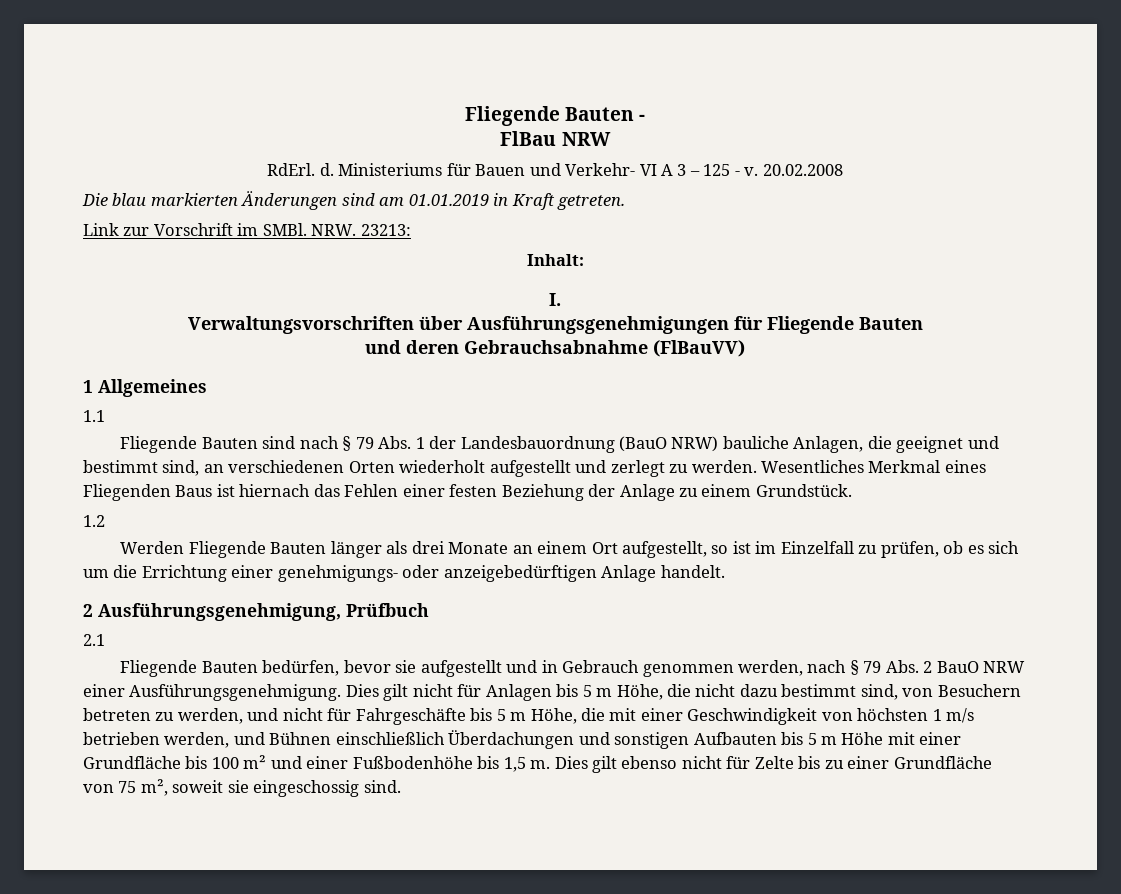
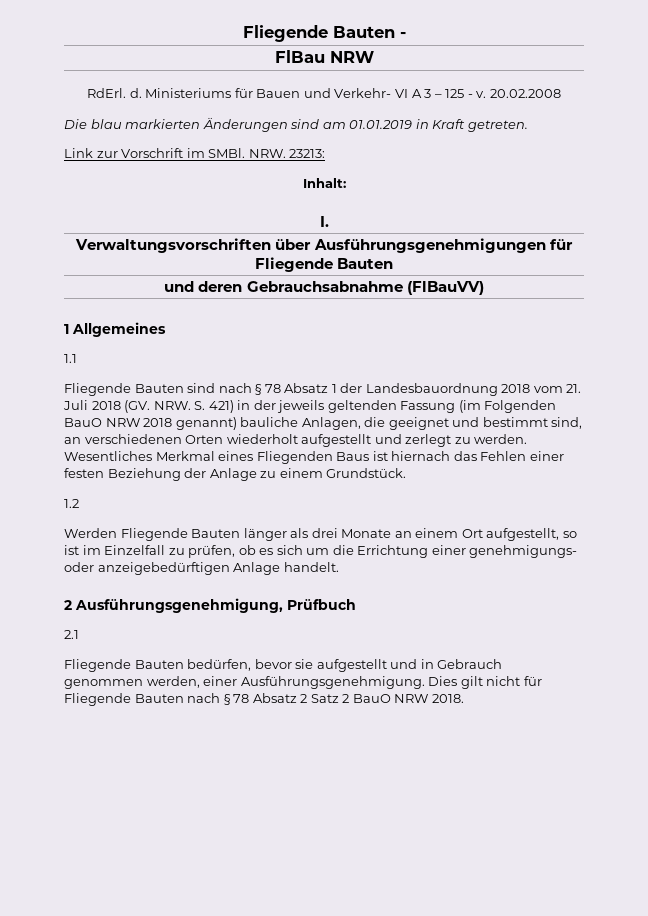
[355,436,412,449] 79 Abs. -> [264,383,329,393] 78 Absatz
[618,436,719,452] (BauO NRW) -> [501,384,582,393] [63,400,557,413] [64,417,237,430] 2018 vom 21. Juli 2018 (GV. NRW. S. 421) in der jeweils geltenden Fassung (im Folgenden BauO NRW 2018 genannt)
[807,660,1026,675] nach § 79 Abs. 2 BauO NRW -> (200, 682) none
[485,684,1021,701] [83,708,975,725] [83,730,962,749] [83,755,992,773] [83,779,401,797] Anlagen bis 5 m Höhe, die nicht dazu bestimmt sind, von Besuchern betreten zu werden, und nicht für Fahrgeschäfte bis 5 m Höhe, die mit einer Geschwindigkeit von höchsten 1 m/s betrieben werden, und Bühnen einschließlich Überdachungen und sonstigen Aufbauten bis 5 m Höhe mit einer Grundfläche bis 100 m² und einer Fußbodenhöhe bis 1,5 m. Dies gilt ebenso nicht für Zelte bis zu einer Grundfläche von 75 m², soweit sie eingeschossig sind. -> [64,693,464,706] Fliegende Bauten nach § 78 Absatz 2 Satz 2 BauO NRW 2018.

